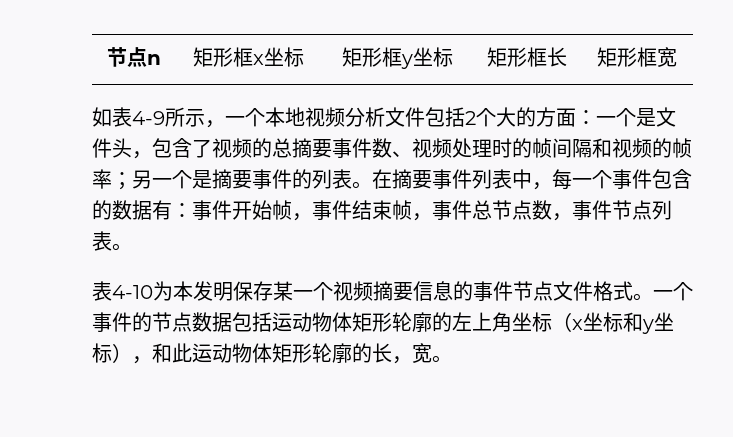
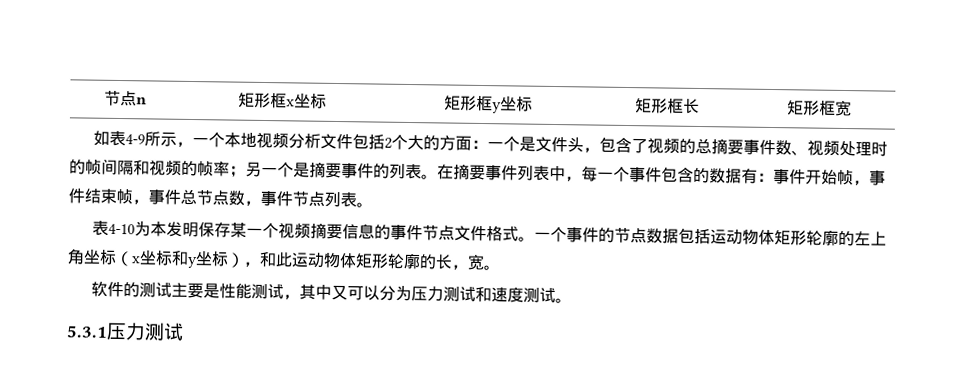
(452, 359) none -> [90,280,572,304] [66,322,184,341] // 软件的测试主要是性能测试，其中又可以分为压力测试和速度测试。 // 5.3.1压力测试

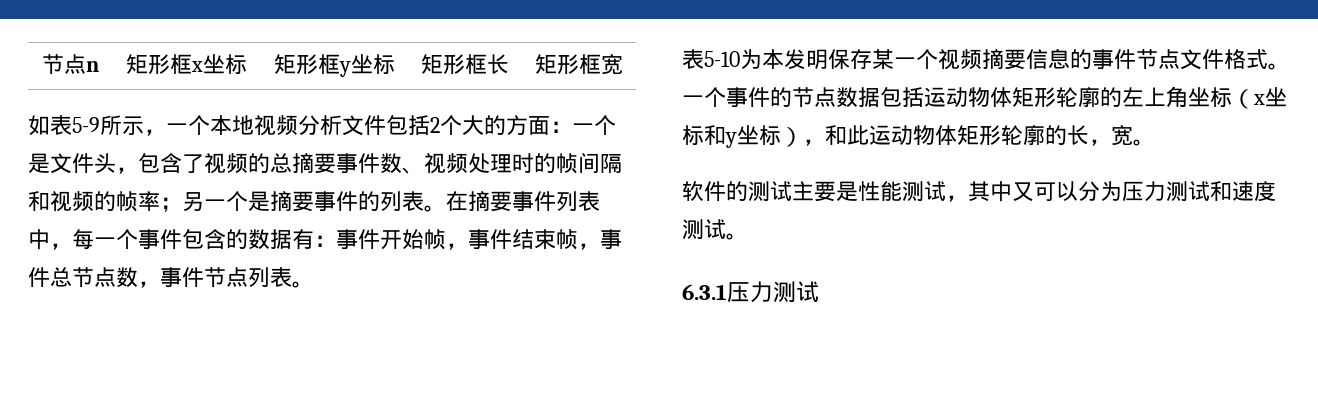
[124,134,145,145] 4-9 -> [72,117,100,133] 5-9
[107,223,135,235] 4-10 -> [704,51,740,67] 5-10
[66,325,108,338] 5.3.1 -> [682,284,727,300] 6.3.1

